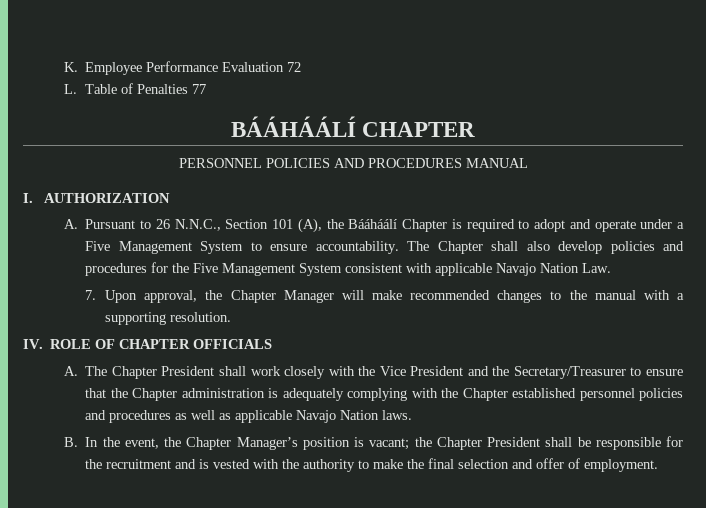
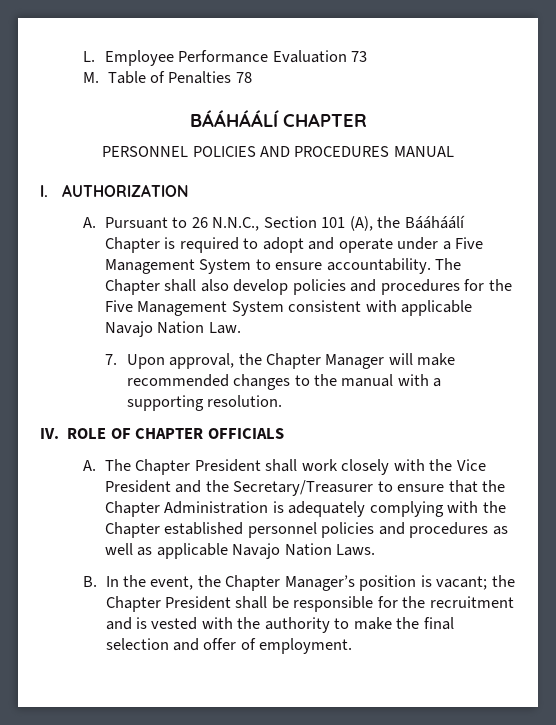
[64,62,79,72] K. -> [83,51,96,62] L.
[287,62,302,72] [64,84,78,94] 72 // L. -> [351,51,368,62] [83,72,100,83] 73 // M.
[191,84,206,94] 77 -> [235,72,252,83] 78
[181,388,265,398] administration -> [164,501,269,514] Administration
[382,410,413,420] laws. -> [336,544,376,556] Laws.

